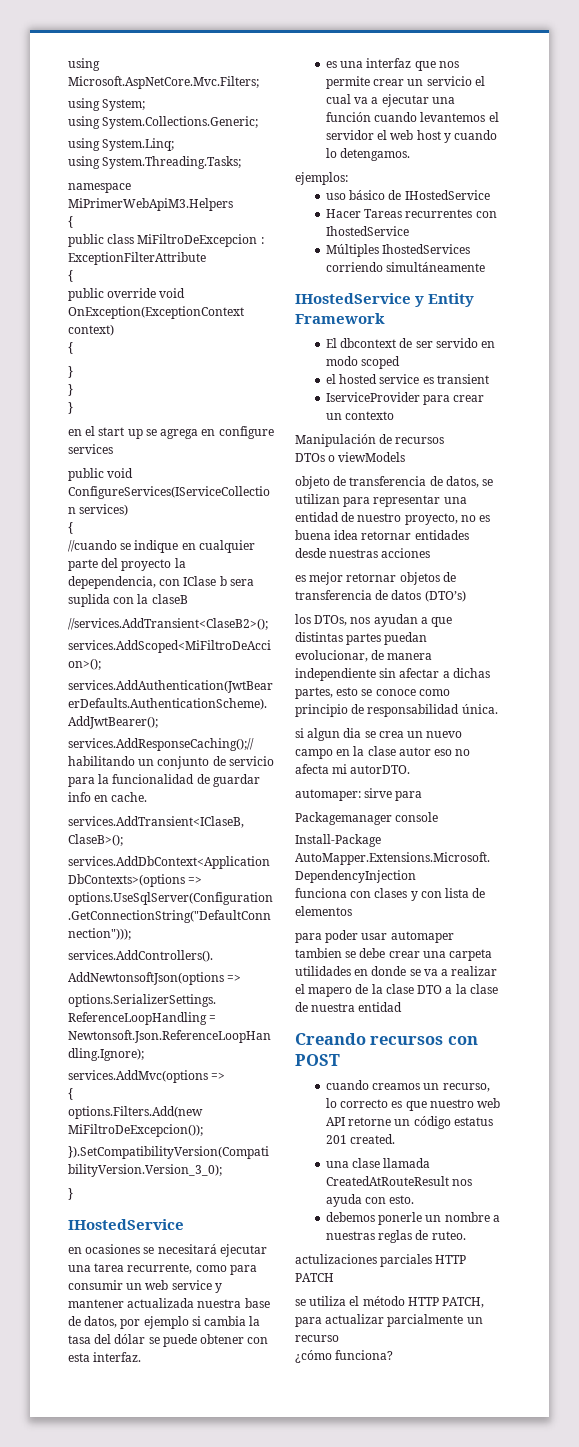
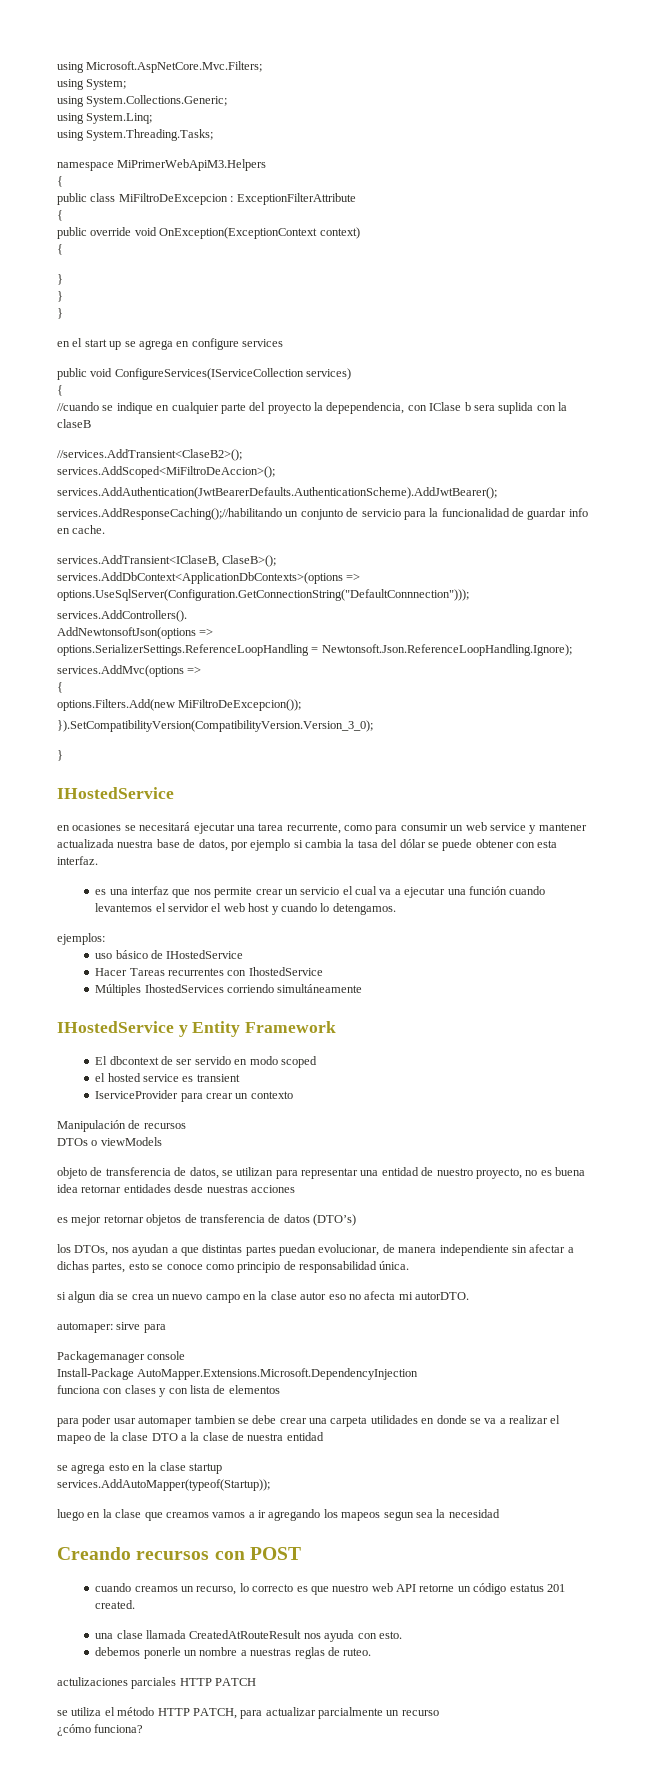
[308,987,353,997] mapero -> [57,1435,91,1444] mapeo
(403, 1007) none -> [57,1462,223,1474] [57,1479,270,1491] [57,1509,500,1521] // se agrega esto en la clase startup // services.AddAutoMapper(typeof(Startup)); // luego en la clase que creamos vamos a ir agregando los mapeos segun sea la necesidad

